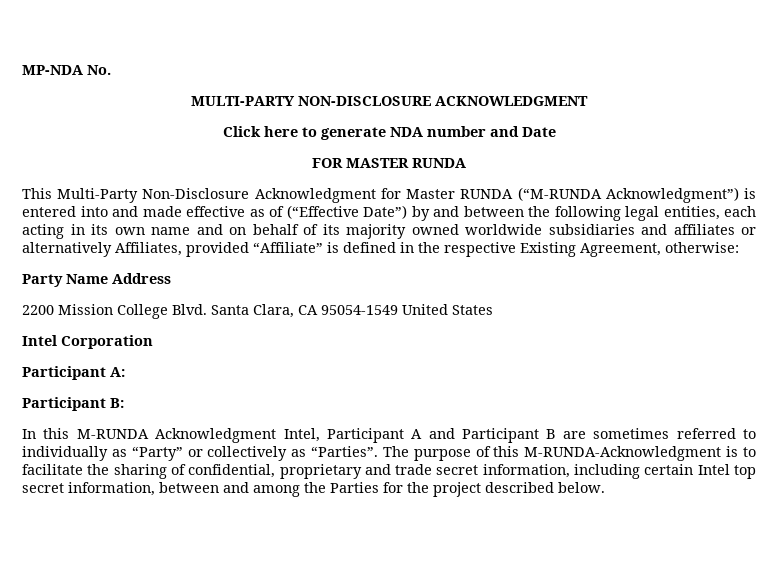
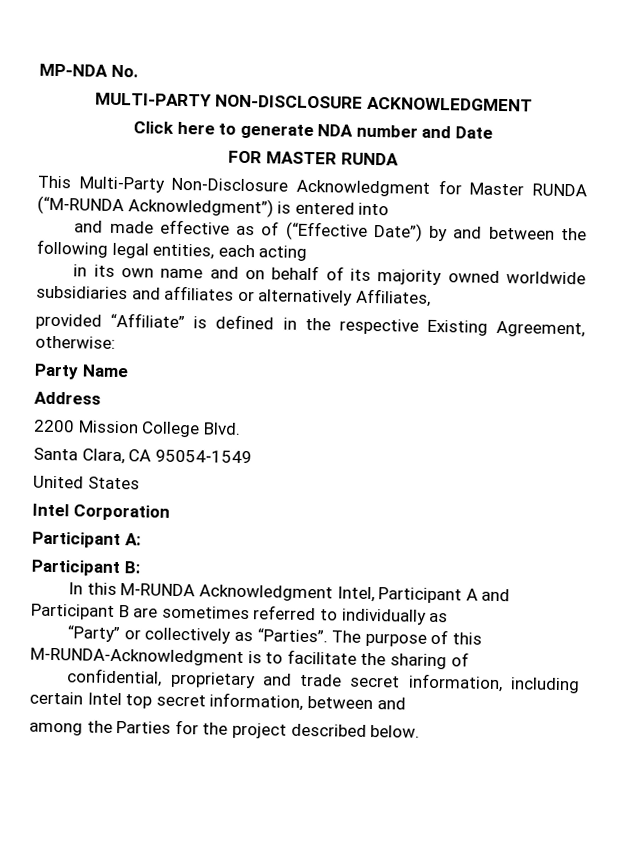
(108, 211) none -> (390, 209) //
(64, 231) none -> (308, 253) //
(182, 249) none -> (431, 297) //
(108, 279) none -> (129, 371) //
(207, 309) none -> (241, 428) //
(398, 310) none -> (252, 456) //
(127, 453) none -> (449, 617) //
(186, 469) none -> (469, 659) //
(249, 487) none -> (406, 703) //

